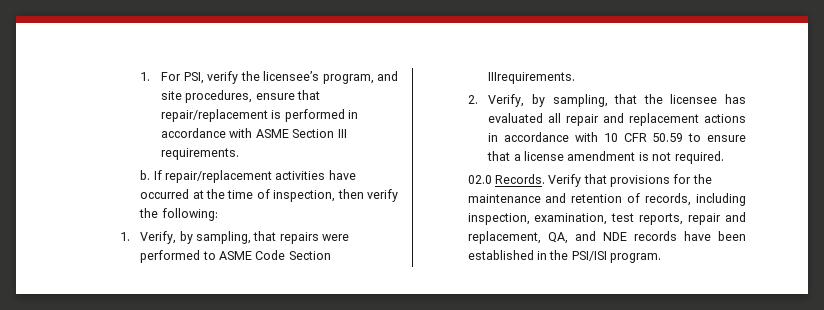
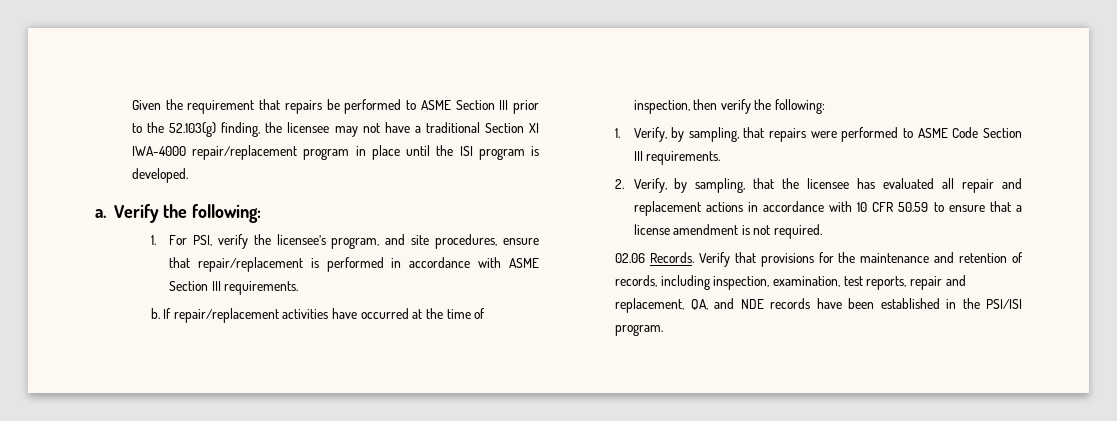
(140, 76) none -> [132,99,539,114] [132,122,540,137] [132,145,539,160] [132,168,189,183] [95,204,262,223] Given the requirement that repairs be performed to ASME Section III prior to the 52.103(g) finding, the licensee may not have a traditional Section XI IWA-4000 repair/replacement program in place until the ISI program is developed. // a. Verify the following: //
[488,72,576,84] IIIrequirements. -> [633,151,721,165] III requirements.
[467,175,492,184] 02.0 -> [615,253,646,263] 02.06

